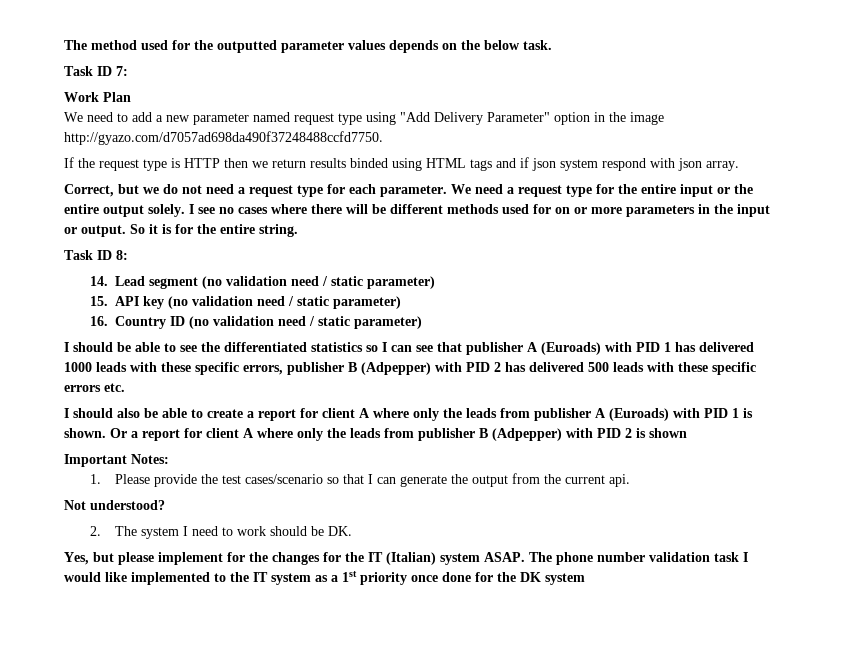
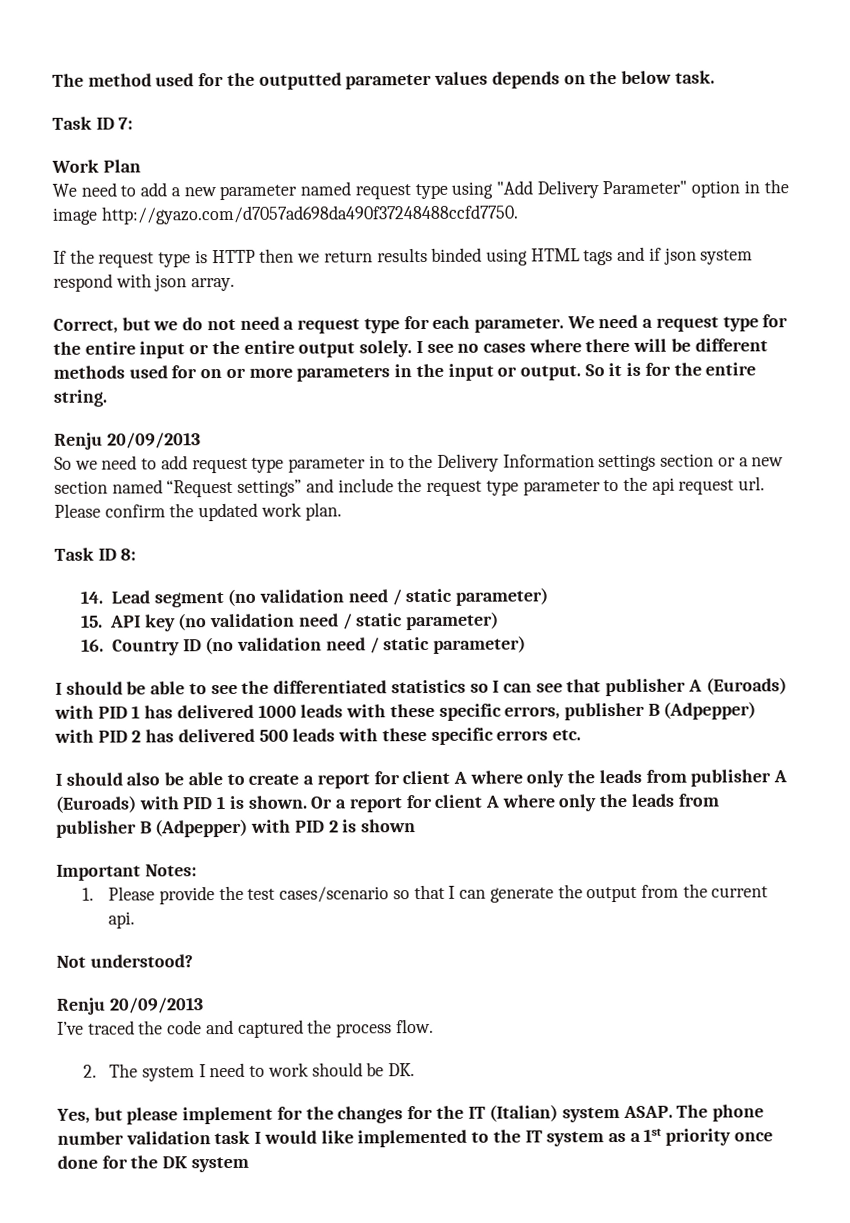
(298, 230) none -> [54,432,201,450] [54,453,785,474] [54,476,766,498] [54,502,342,522] // Renju 20/09/2013 // So we need to add request type parameter in to the Delivery Information settings section or a new section named “Request settings” and include the request type parameter to the api request url. Please confirm the updated work plan.
(165, 505) none -> [56,997,204,1015] [57,1018,434,1038] // Renju 20/09/2013 // I’ve traced the code and captured the process flow.

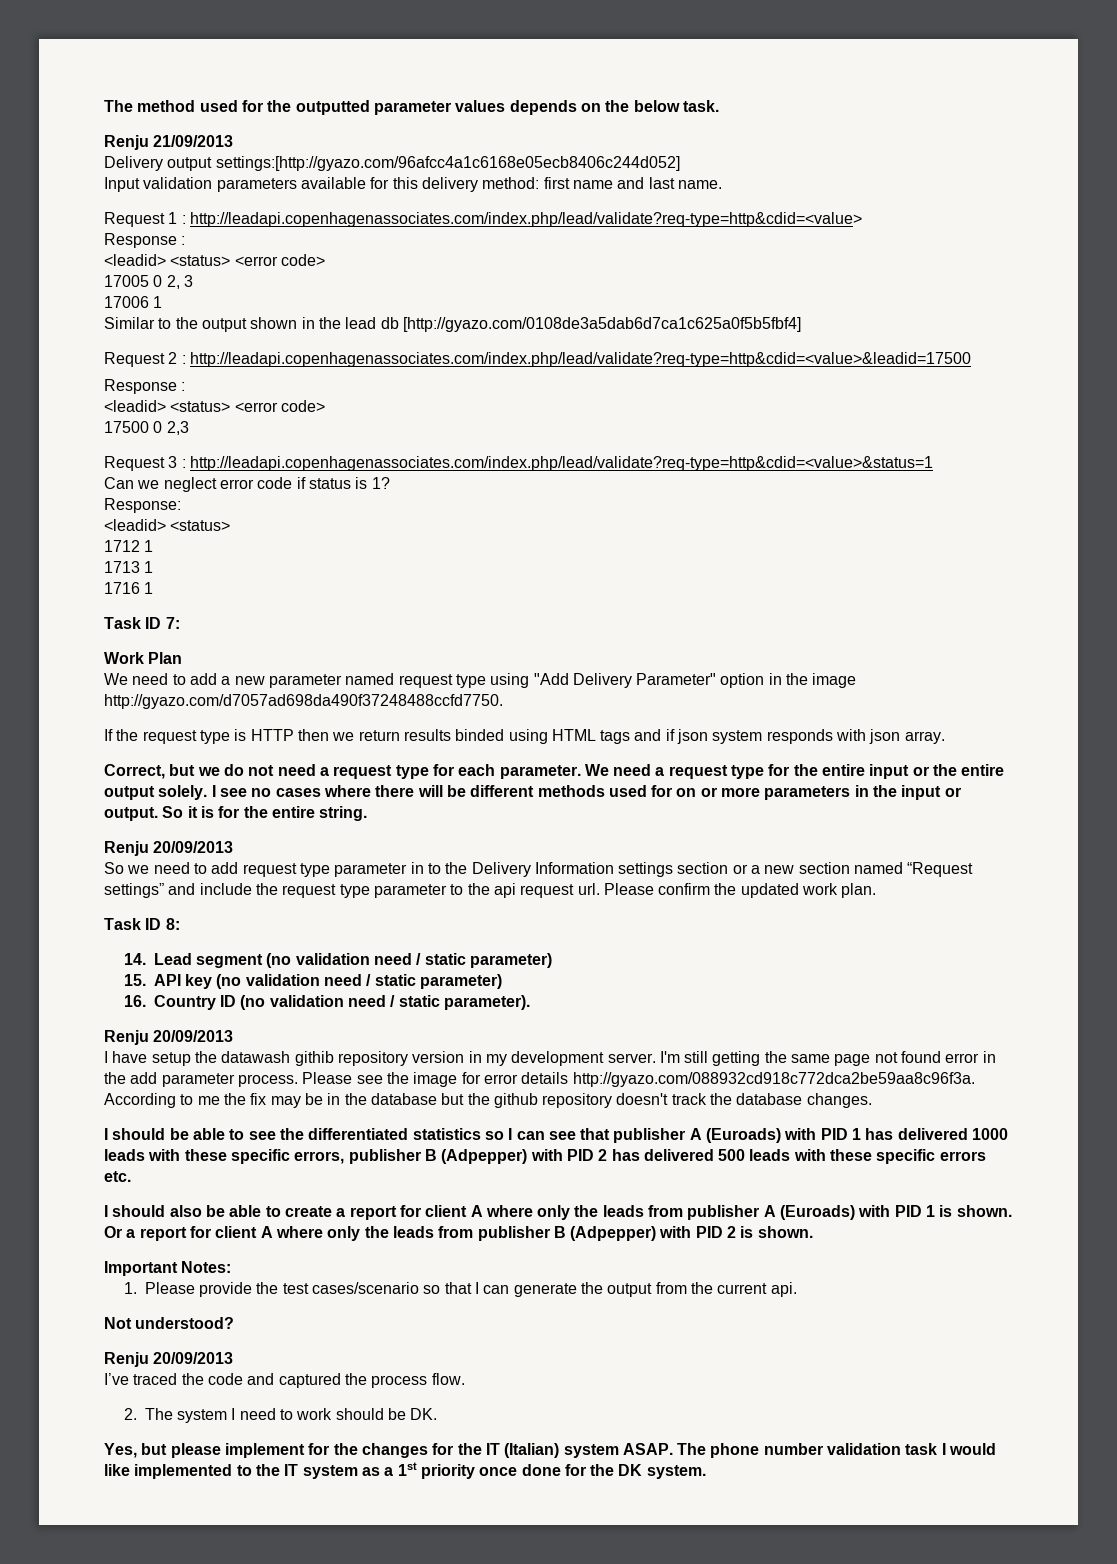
(715, 77) none -> [104,135,234,150] [104,156,680,171] [104,177,722,192] [104,212,862,227] [104,233,186,248] [104,254,325,266] [104,275,193,289] [104,296,163,308] [104,317,801,332] [104,352,971,367] [104,379,186,394] [104,400,325,412] [104,421,189,435] [104,456,933,471] [104,477,390,492] [104,498,181,513] [104,519,231,531] [104,540,154,552] [104,561,154,573] [104,582,154,594] // Renju 21/09/2013 // Delivery output settings:[http://gyazo.com/96afcc4a1c6168e05ecb8406c244d052] // Input validation parameters available for this delivery method: first name and last name. // Request 1 : http://leadapi.copenhagenassociates.com/index.php/lead/validate?req-type=http&cdid=<value> // Response : // <leadid> <status> <error code> // 17005 0 2, 3 // 17006 1 // Similar to the output shown in the lead db [http://gyazo.com/0108de3a5dab6d7ca1c625a0f5b5fbf4] // Request 2 : http://leadapi.copenhagenassociates.com/index.php/lead/validate?req-type=http&cdid=<value>&leadid=17500 // Response : // <leadid> <status> <error code> // 17500 0 2,3 // Request 3 : http://leadapi.copenhagenassociates.com/index.php/lead/validate?req-type=http&cdid=<value>&status=1 // Can we neglect error code if status is 1? // Response: // <leadid> <status> // 1712 1 // 1713 1 // 1716 1
[53,273,113,292] respond -> [766,729,833,744] responds
[432,635,526,654] parameter) -> [444,995,531,1010] [104,1030,234,1045] [104,1051,996,1066] [104,1072,975,1087] [104,1093,872,1108] parameter). // Renju 20/09/2013 // I have setup the datawash githib repository version in my development server. I'm still getting the same page not found error in the add parameter process. Please see the image for error details http://gyazo.com/088932cd918c772dca2be59aa8c96f3a. According to me the fix may be in the database but the github repository doesn't track the database changes.
[361,819,417,833] shown -> [757,1226,813,1238] shown.
[190,1156,249,1173] system -> [646,1465,706,1479] system.

